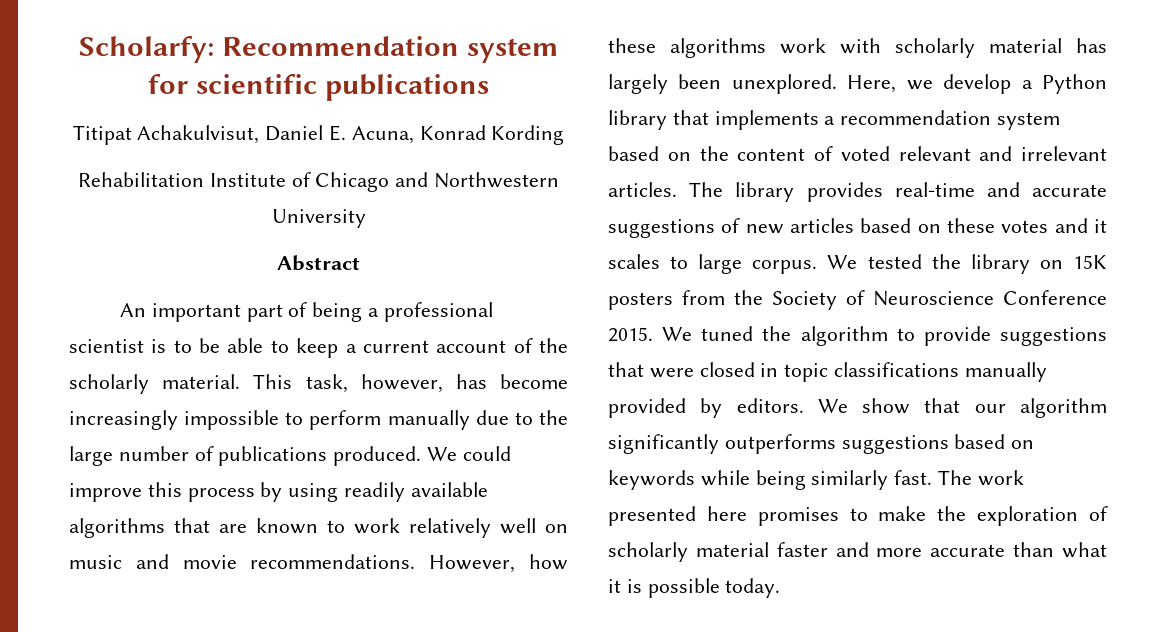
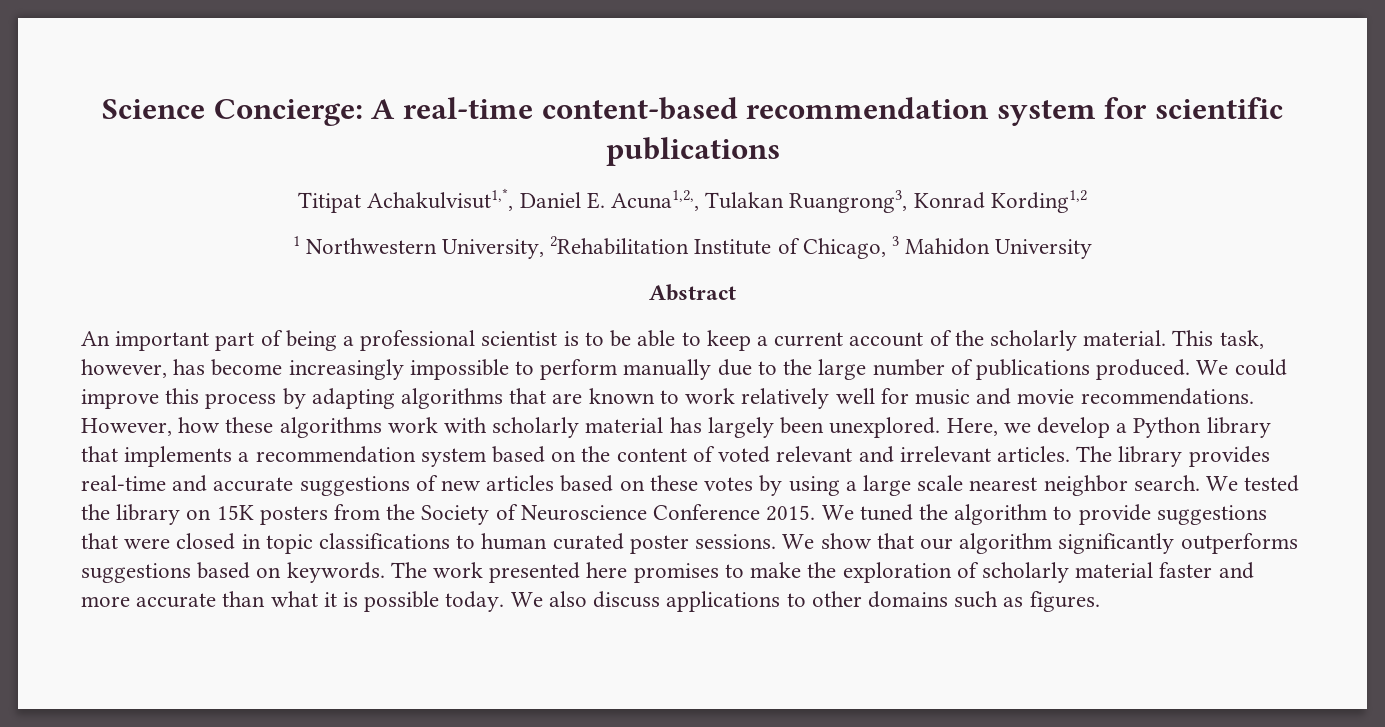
[79,35,459,63] Scholarfy: Recommendation -> [102,97,990,126] Science Concierge: A real-time content-based recommendation
[137,125,260,144] Achakulvisut, -> [367,188,514,211] Achakulvisut1,*,
[351,125,565,145] [77,172,560,192] Acuna, Konrad Kording // Rehabilitation Institute of Chicago and Northwestern -> [611,190,1087,213] [292,236,991,259] Acuna1,2,, Tulakan Ruangrong3, Konrad Kording1,2 // 1 Northwestern University, 2Rehabilitation Institute of Chicago, 3 Mahidon
[288,482,488,502] using readily available -> [311,388,395,409] adapting
[545,524,568,533] on -> [880,388,909,404] for
[1054,218,1107,233] [608,254,818,274] and it scales to large corpus. -> [759,475,1200,496] by using a large scale nearest neighbor search.
[964,362,1047,382] [608,398,804,418] manually provided by editors. -> [456,533,777,554] to human curated poster sessions.
[608,470,933,490] keywords while being similarly fast. -> [286,562,385,583] keywords.
(781, 588) none -> [510,591,1100,612] We also discuss applications to other domains such as figures.

